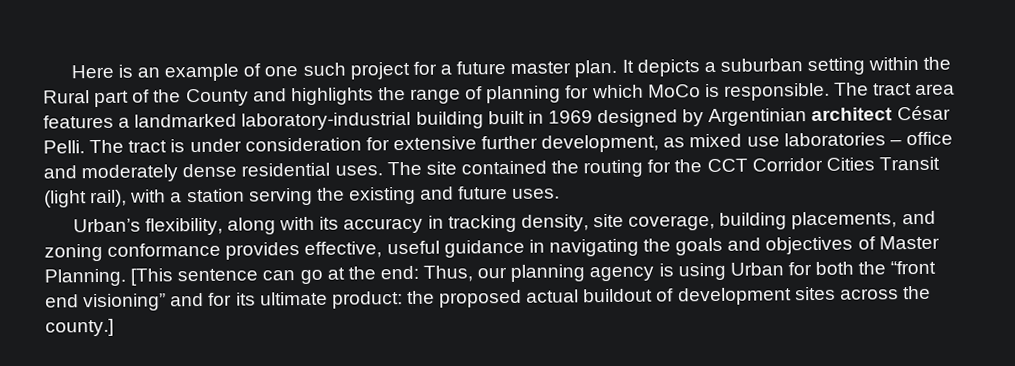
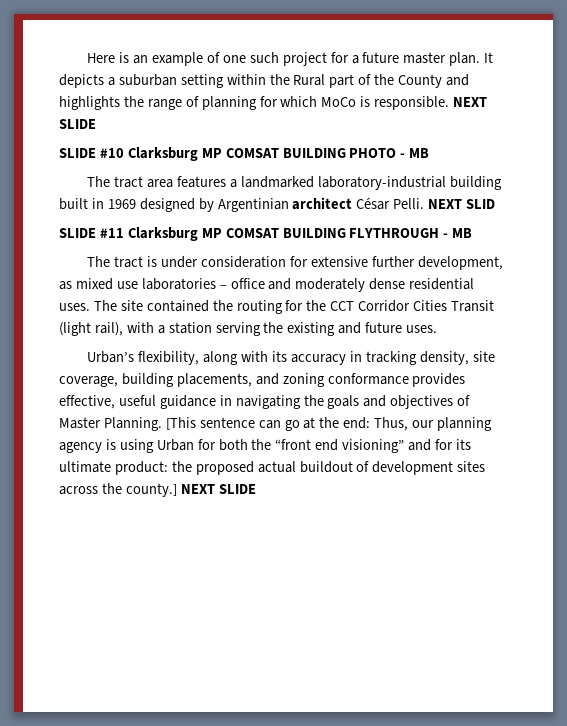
(830, 91) none -> [453,97,488,107] [59,119,96,129] [59,147,430,161] NEXT SLIDE // SLIDE #10 Clarksburg MP COMSAT BUILDING PHOTO - MB //
(85, 147) none -> [428,199,496,209] [59,227,473,241] NEXT SLID // SLIDE #11 Clarksburg MP COMSAT BUILDING FLYTHROUGH - MB //
(114, 327) none -> [180,484,256,494] NEXT SLIDE

